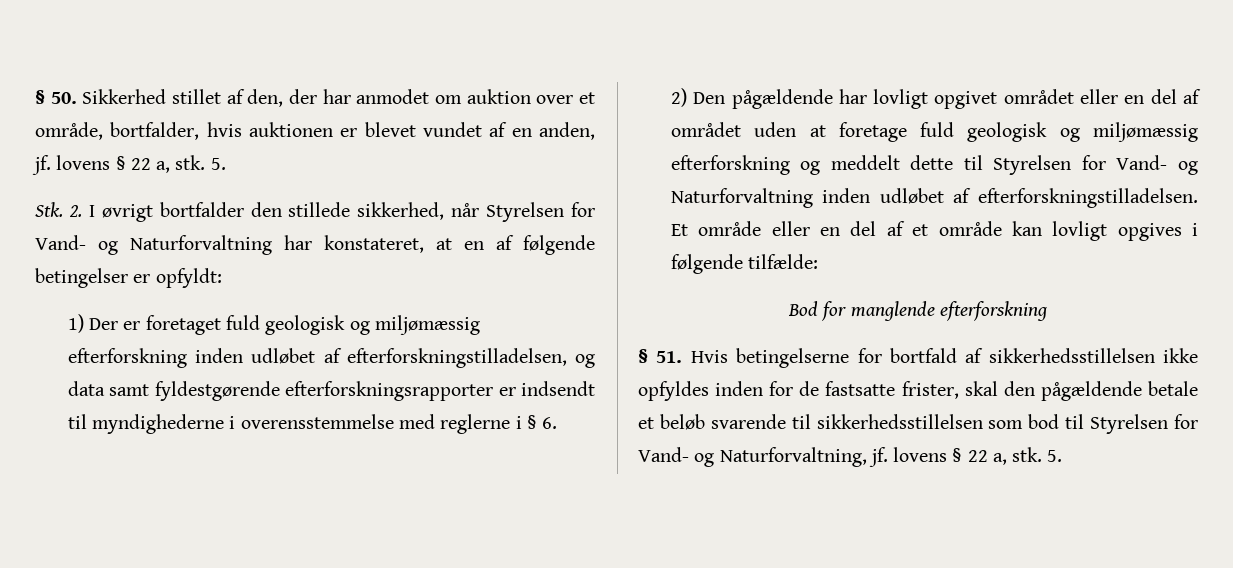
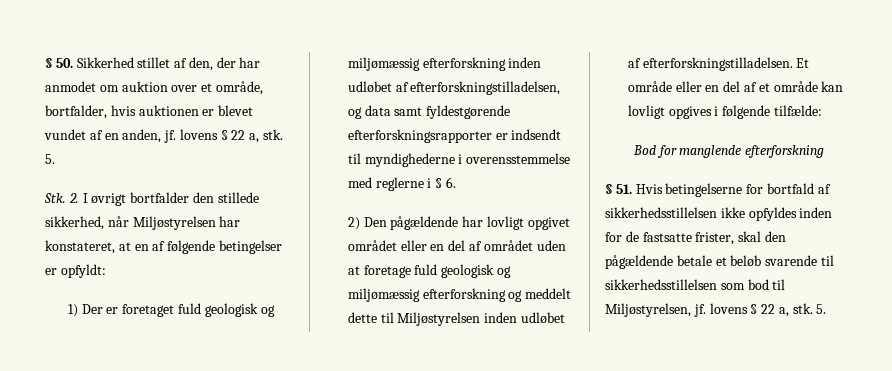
[486,202,595,222] [35,235,272,255] Styrelsen for Vand- og Naturforvaltning -> [132,216,216,230] Miljøstyrelsen
[993,155,1198,175] [670,188,813,208] Styrelsen for Vand- og Naturforvaltning -> [397,312,481,326] Miljøstyrelsen
[1090,414,1198,434] [638,447,867,467] Styrelsen for Vand- og Naturforvaltning, -> [605,303,691,317] Miljøstyrelsen,

